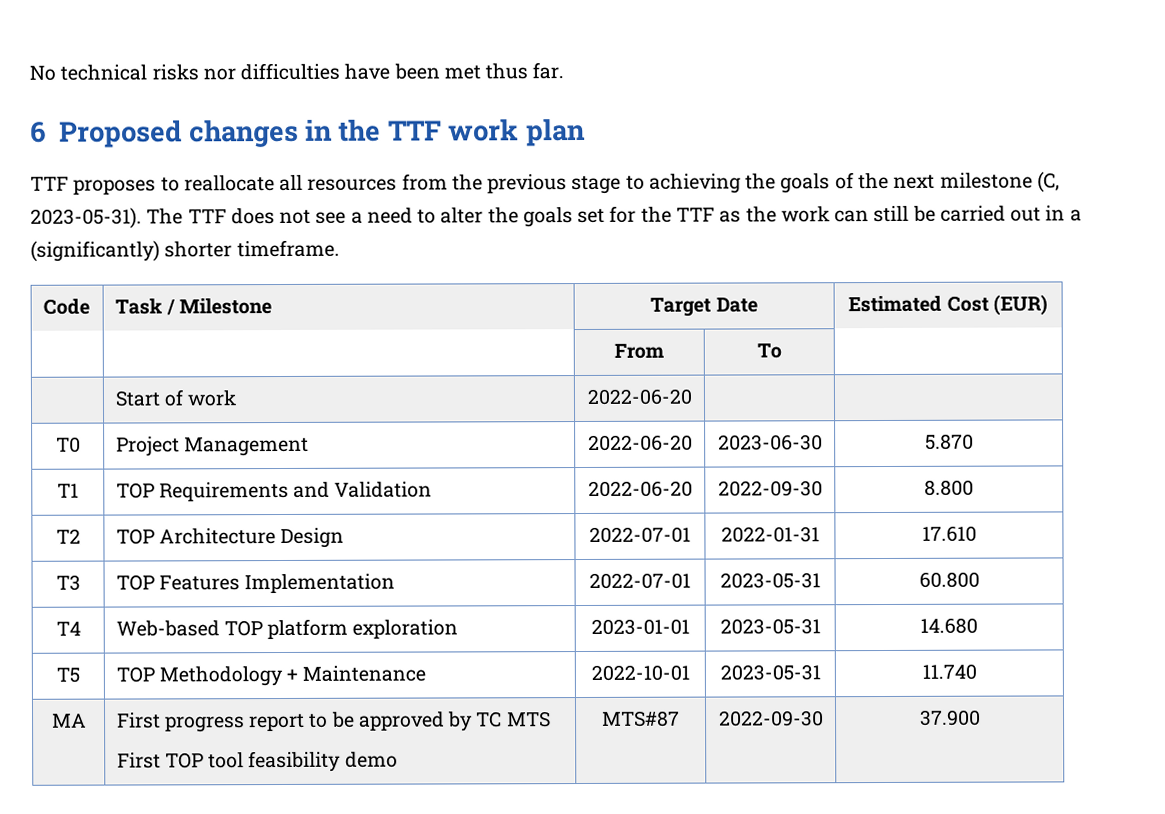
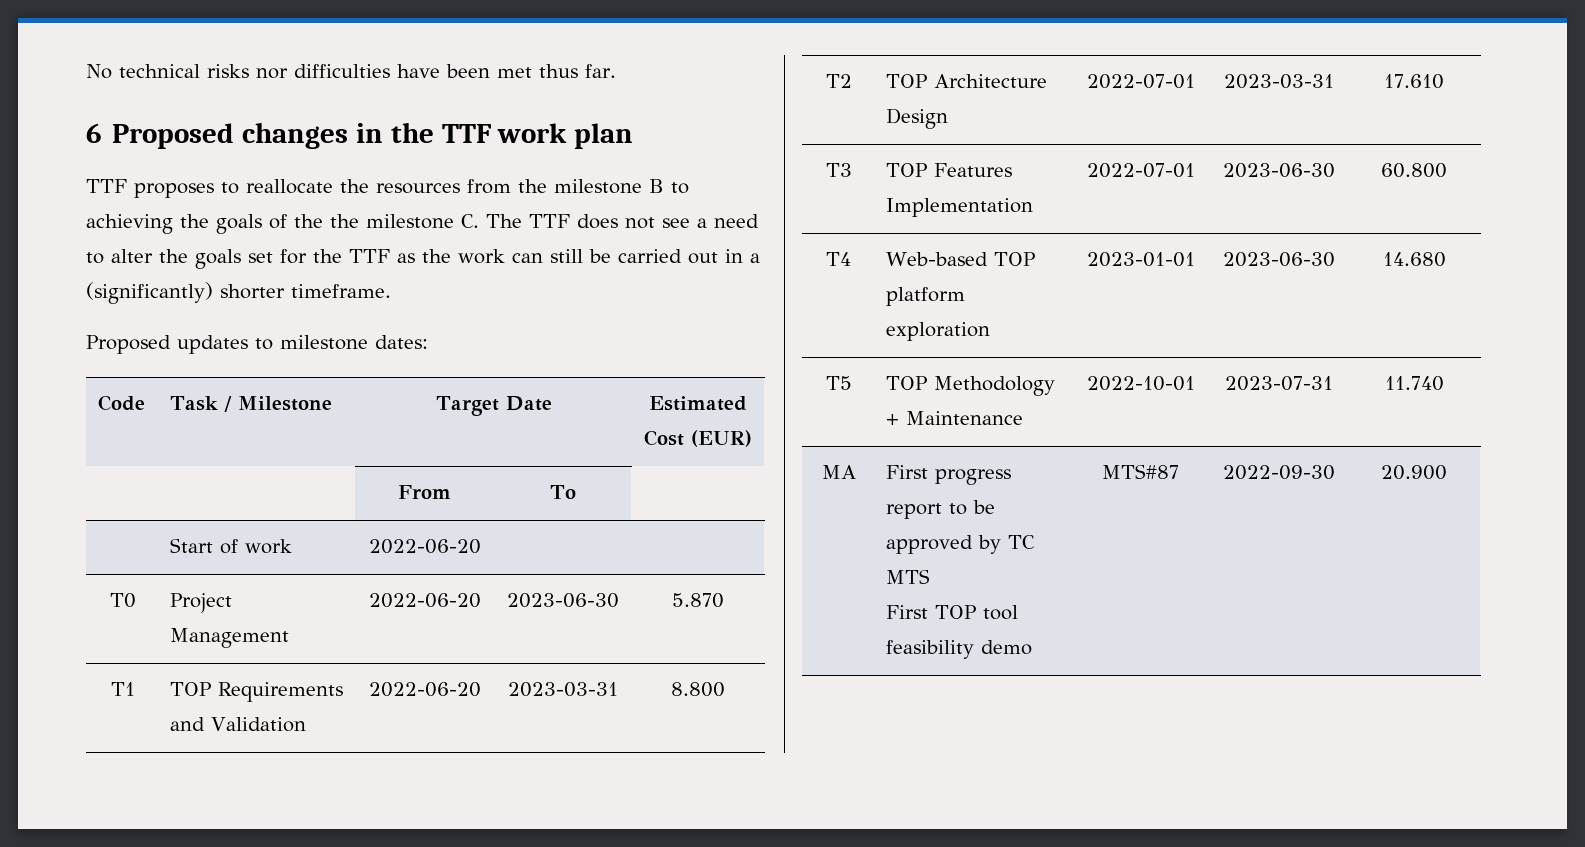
[279,174,304,192] all -> [340,179,369,193] the
[487,174,622,195] previous stage -> [554,179,664,194] milestone B
[893,171,1060,193] [30,207,142,229] next milestone (C, 2023-05-31). -> [330,214,479,229] the milestone C.
(340, 248) none -> [86,335,428,354] // Proposed updates to milestone dates:
[717,480,823,497] 2022-09-30 -> [507,682,618,697] 2023-03-31
[720,526,820,543] 2022-01-31 -> [1223,74,1334,89] 2023-03-31
[719,572,821,589] 2023-05-31 -> [1222,163,1335,178] 2023-06-30
[719,618,821,635] 2023-05-31 -> [1222,252,1335,267] 2023-06-30
[719,664,821,681] 2023-05-31 -> [1224,376,1333,391] 2023-07-31
[919,709,981,726] 37.900 -> [1381,465,1447,480] 20.900

